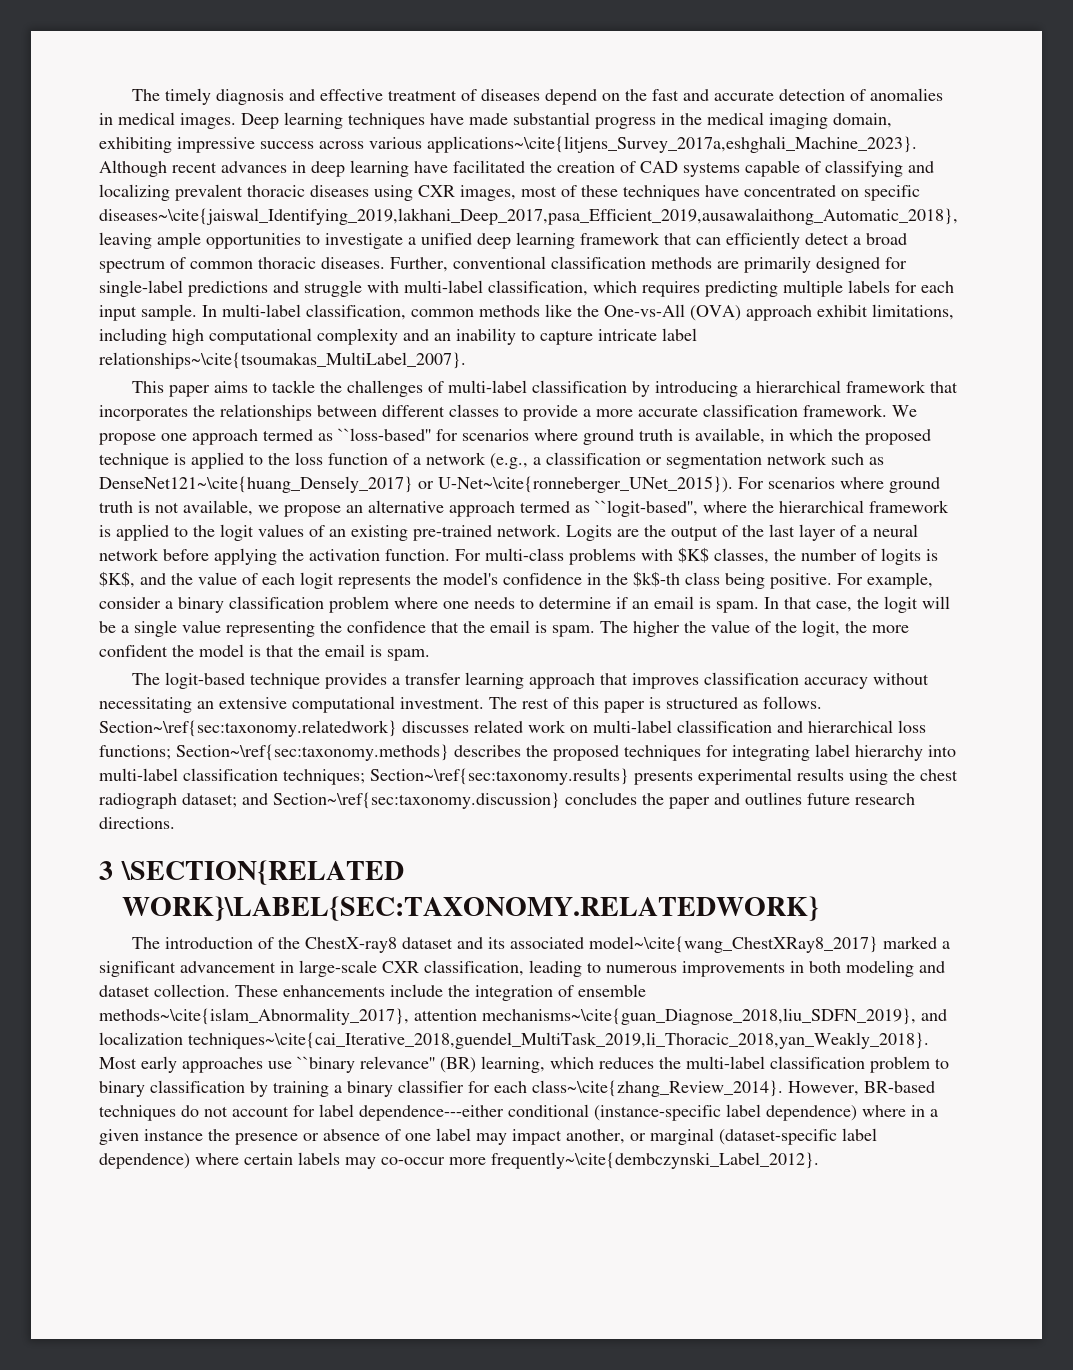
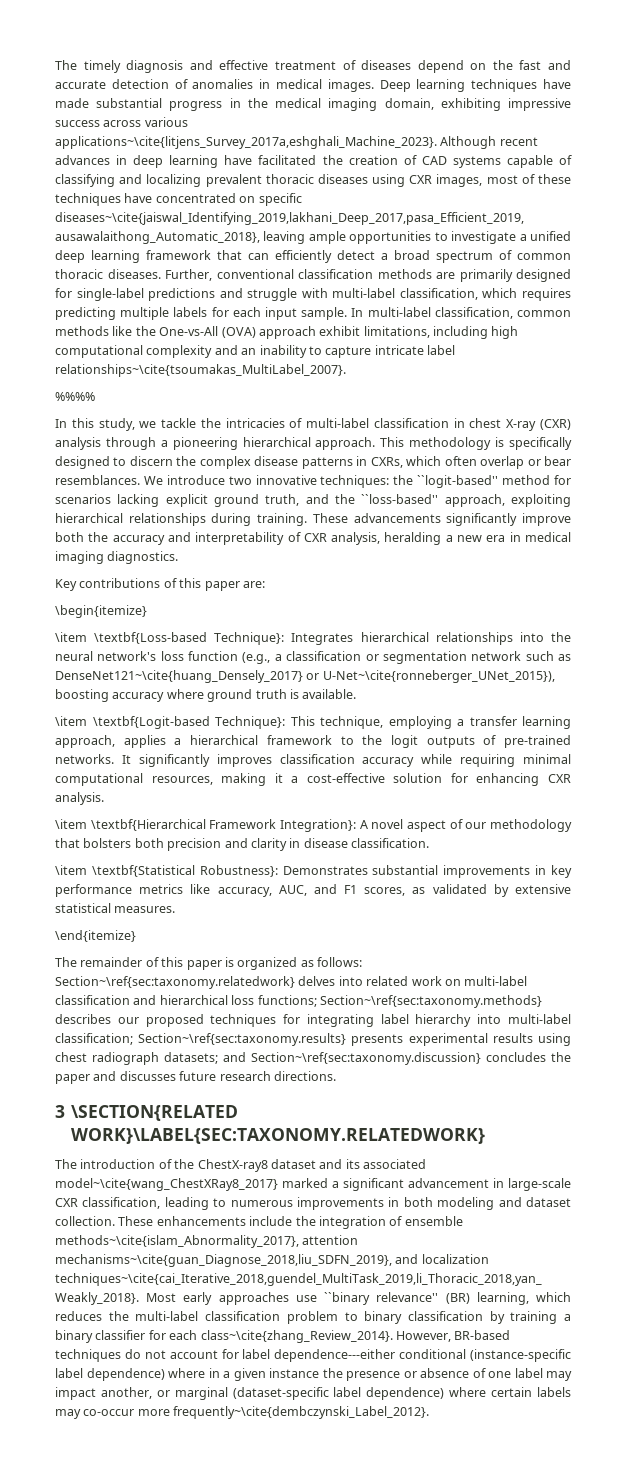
[132,381,268,397] This paper aims to -> [55,392,95,401] [55,418,157,431] %%%% // In this study, we
[347,380,424,397] challenges -> [225,418,285,428] intricacies
[632,380,959,397] [99,404,917,421] [99,428,931,445] [99,452,486,469] by introducing a hierarchical framework that incorporates the relationships between different classes to provide a more accurate classification framework. We propose one approach termed as ``loss-based'' for scenarios where ground truth is available, in which the proposed technique is applied to the loss function of a network -> [453,418,571,431] [55,437,573,450] [55,456,571,469] [55,475,572,488] [55,494,571,507] [55,513,571,526] [55,532,572,545] [55,551,179,564] [55,578,265,591] [55,605,147,618] [55,632,572,645] [55,651,239,661] in chest X-ray (CXR) analysis through a pioneering hierarchical approach. This methodology is specifically designed to discern the complex disease patterns in CXRs, which often overlap or bear resemblances. We introduce two innovative techniques: the ``logit-based'' method for scenarios lacking explicit ground truth, and the ``loss-based'' approach, exploiting hierarchical relationships during training. These advancements significantly improve both the accuracy and interpretability of CXR analysis, heralding a new era in medical imaging diagnostics. // Key contributions of this paper are: // \begin{itemize} // \item \textbf{Loss-based Technique}: Integrates hierarchical relationships into the neural network's loss function
[438,476,940,493] [99,500,949,517] [99,524,918,541] [99,547,938,565] [99,571,933,589] [99,596,950,613] [99,620,909,637] [99,644,430,661] [132,672,930,689] [99,696,822,713] [99,720,469,737] U-Net~\cite{ronneberger_UNet_2015}). For scenarios where ground truth is not available, we propose an alternative approach termed as ``logit-based'', where the hierarchical framework is applied to the logit values of an existing pre-trained network. Logits are the output of the last layer of a neural network before applying the activation function. For multi-class problems with $K$ classes, the number of logits is $K$, and the value of each logit represents the model's confidence in the $k$-th class being positive. For example, consider a binary classification problem where one needs to determine if an email is spam. In that case, the logit will be a single value representing the confidence that the email is spam. The higher the value of the logit, the more confident the model is that the email is spam. // The logit-based technique provides a transfer learning approach that improves classification accuracy without necessitating an extensive computational investment. The rest of this paper is structured as follows. Section~\ref{sec:taxonomy.relatedwork} discusses -> [322,670,555,683] [55,689,357,702] [55,716,571,729] [55,735,571,748] [55,754,571,767] [55,773,571,786] [55,792,104,805] [55,819,573,832] [55,838,429,851] [55,865,572,878] [55,884,571,897] [55,903,176,913] [55,930,136,942] [55,957,362,970] [55,976,363,989] U-Net~\cite{ronneberger_UNet_2015}), boosting accuracy where ground truth is available. // \item \textbf{Logit-based Technique}: This technique, employing a transfer learning approach, applies a hierarchical framework to the logit outputs of pre-trained networks. It significantly improves classification accuracy while requiring minimal computational resources, making it a cost-effective solution for enhancing CXR analysis. // \item \textbf{Hierarchical Framework Integration}: A novel aspect of our methodology that bolsters both precision and clarity in disease classification. // \item \textbf{Statistical Robustness}: Demonstrates substantial improvements in key performance metrics like accuracy, AUC, and F1 scores, as validated by extensive statistical measures. // \end{itemize} // The remainder of this paper is organized as follows: Section~\ref{sec:taxonomy.relatedwork} delves into
[526,745,548,757] the -> [117,1017,139,1024] our
[183,768,365,785] classification techniques; -> [55,1033,133,1045] classification;
[893,769,915,781] the -> (571, 1039) none
[182,793,237,808] dataset; -> [164,1052,218,1064] datasets;
[745,792,802,805] outlines -> [119,1071,176,1081] discusses

